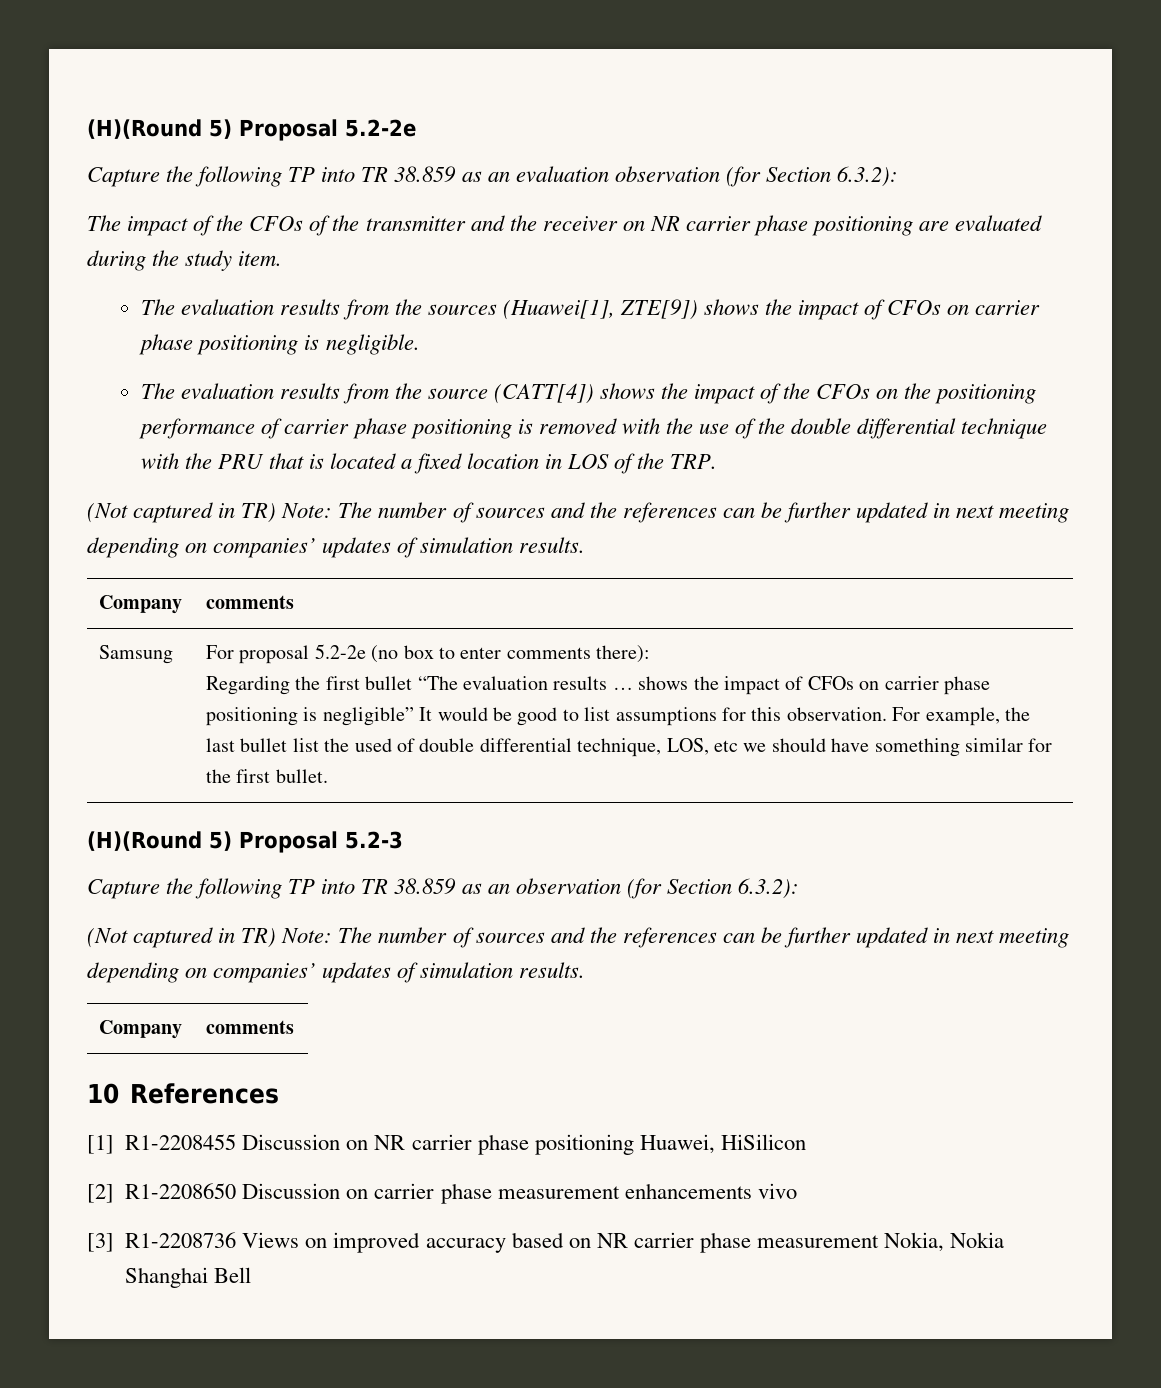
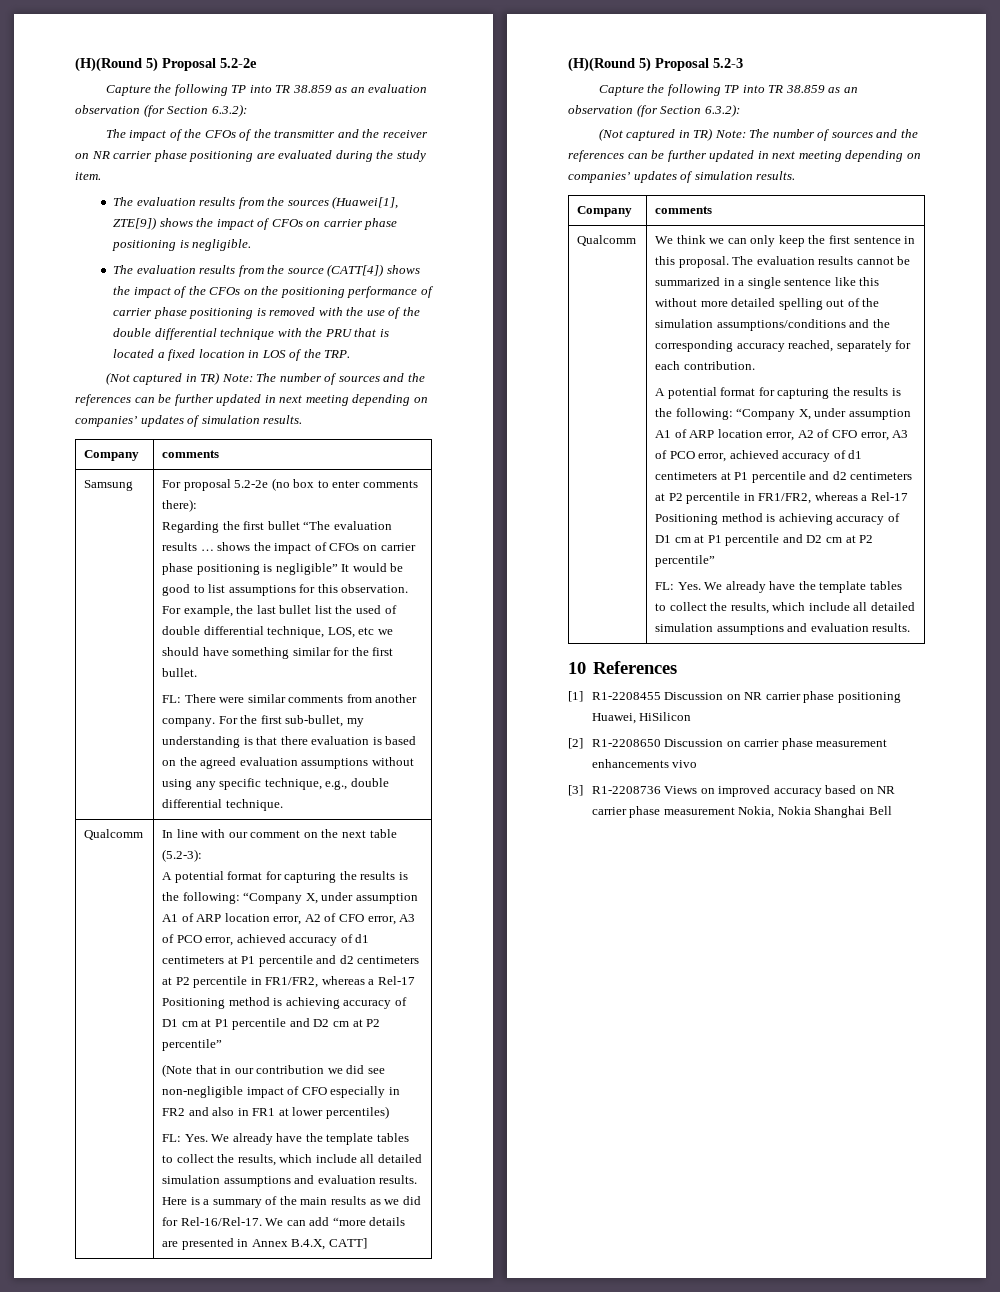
(328, 776) none -> [162,694,418,703] [162,715,364,727] [162,736,417,748] [162,757,414,769] [162,778,389,790] [162,799,283,811] [84,829,144,840] [162,829,397,838] [162,849,203,862] [162,871,408,883] [162,892,418,904] [162,913,416,925] [162,934,370,946] [162,955,420,967] [162,976,415,988] [162,997,407,1009] [162,1018,381,1030] [162,1039,223,1051] [162,1064,385,1077] [162,1086,400,1098] [162,1106,389,1119] [162,1133,409,1145] [162,1154,422,1166] [162,1175,418,1187] [162,1196,421,1208] [162,1217,406,1226] [162,1238,367,1250] // FL: There were similar comments from another company. For the first sub-bullet, my understanding is that there evaluation is based on the agreed evaluation assumptions without using any specific technique, e.g., double differential technique. // Qualcomm | In line with our comment on the next table (5.2-3): // A potential format for capturing the results is the following: “Company X, under assumption A1 of ARP location error, A2 of CFO error, A3 of PCO error, achieved accuracy of d1 centimeters at P1 percentile and d2 centimeters at P2 percentile in FR1/FR2, whereas a Rel-17 Positioning method is achieving accuracy of D1 cm at P1 percentile and D2 cm at P2 percentile” // (Note that in our contribution we did see non-negligible impact of CFO especially in FR2 and also in FR1 at lower percentiles) // FL: Yes. We already have the template tables to collect the results, which include all detailed simulation assumptions and evaluation results. Here is a summary of the main results as we did for Rel-16/Rel-17. We can add “more details are presented in Annex B.4.X, CATT]
(294, 1027) none -> [577,235,637,246] [655,235,916,247] [655,256,911,268] [655,277,880,289] [655,298,880,310] [655,319,890,331] [655,340,912,352] [655,361,755,370] [655,387,901,399] [655,408,911,420] [655,429,909,441] [655,450,863,462] [655,471,913,483] [655,492,908,504] [655,513,900,525] [655,534,874,546] [655,555,716,567] [655,581,902,593] [655,602,915,614] [655,623,911,635] // Qualcomm | We think we can only keep the first sentence in this proposal. The evaluation results cannot be summarized in a single sentence like this without more detailed spelling out of the simulation assumptions/conditions and the corresponding accuracy reached, separately for each contribution. // A potential format for capturing the results is the following: “Company X, under assumption A1 of ARP location error, A2 of CFO error, A3 of PCO error, achieved accuracy of d1 centimeters at P1 percentile and d2 centimeters at P2 percentile in FR1/FR2, whereas a Rel-17 Positioning method is achieving accuracy of D1 cm at P1 percentile and D2 cm at P2 percentile” // FL: Yes. We already have the template tables to collect the results, which include all detailed simulation assumptions and evaluation results.

